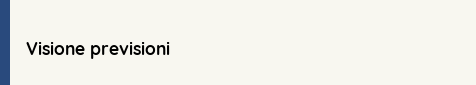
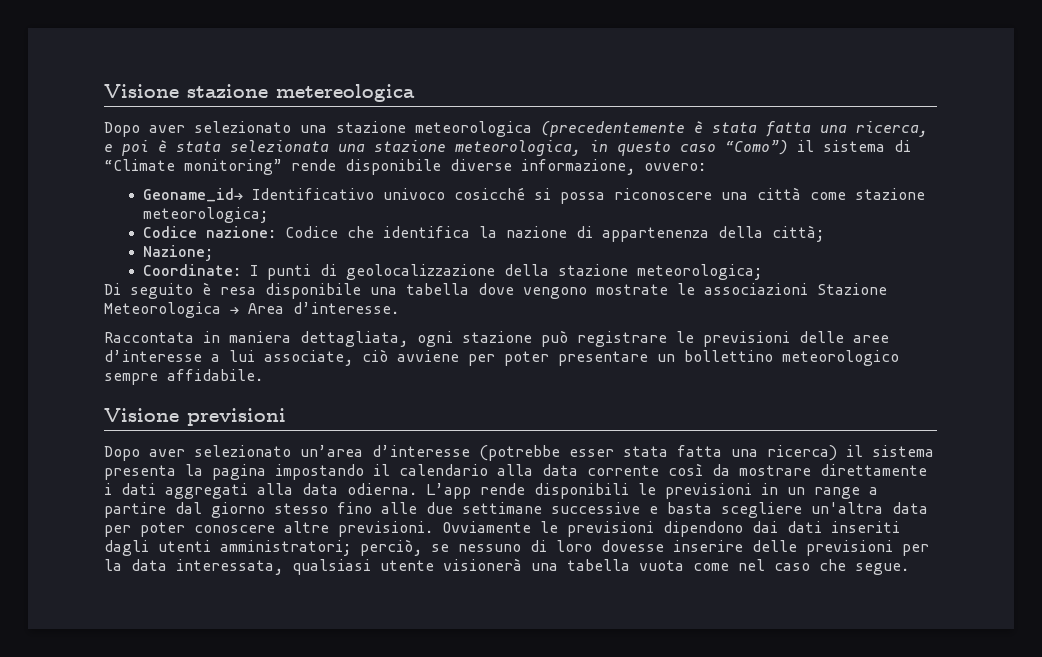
[26,41,170,59] Visione previsioni -> [104,84,415,102] [104,121,928,137] [104,140,911,156] [104,159,706,175] [143,187,926,204] [143,207,269,223] [143,225,825,242] [143,245,214,261] [143,264,763,280] [104,282,887,299] [104,302,399,318] [104,330,889,347] [104,349,899,366] [104,369,263,385] [104,408,286,426] [104,445,934,461] [104,463,927,480] [104,483,878,499] [104,502,928,518] [104,521,900,537] [104,539,929,556] [104,558,909,575] Visione stazione metereologica // Dopo aver selezionato una stazione meteorologica (precedentemente è stata fatta una ricerca, e poi è stata selezionata una stazione meteorologica, in questo caso “Como”) il sistema di “Climate monitoring” rende disponibile diverse informazione, ovvero: // Geoname_id→ Identificativo univoco cosicché si possa riconoscere una città come stazione meteorologica; // Codice nazione: Codice che identifica la nazione di appartenenza della città; // Nazione; // Coordinate: I punti di geolocalizzazione della stazione meteorologica; // Di seguito è resa disponibile una tabella dove vengono mostrate le associazioni Stazione Meteorologica → Area d’interesse. // Raccontata in maniera dettagliata, ogni stazione può registrare le previsioni delle aree d’interesse a lui associate, ciò avviene per poter presentare un bollettino meteorologico sempre affidabile. // Visione previsioni // Dopo aver selezionato un’area d’interesse (potrebbe esser stata fatta una ricerca) il sistema presenta la pagina impostando il calendario alla data corrente così da mostrare direttamente i dati aggregati alla data odierna. L’app rende disponibili le previsioni in un range a partire dal giorno stesso fino alle due settimane successive e basta scegliere un'altra data per poter conoscere altre previsioni. Ovviamente le previsioni dipendono dai dati inseriti dagli utenti amministratori; perciò, se nessuno di loro dovesse inserire delle previsioni per la data interessata, qualsiasi utente visionerà una tabella vuota come nel caso che segue.

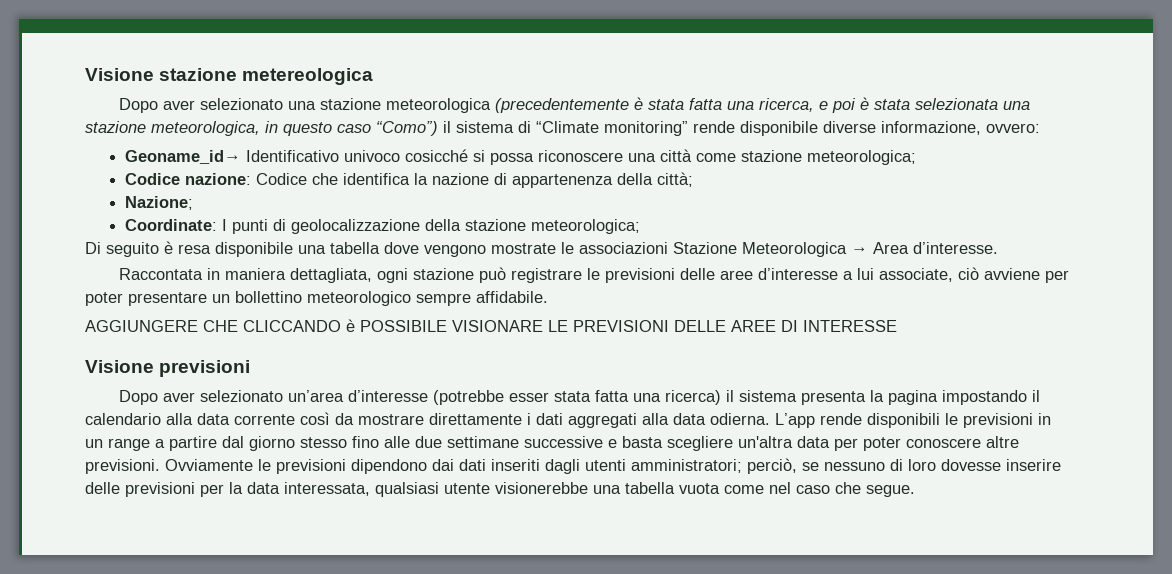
(263, 375) none -> [85,319,897,332] // AGGIUNGERE CHE CLICCANDO è POSSIBILE VISIONARE LE PREVISIONI DELLE AREE DI INTERESSE
[443,558,522,571] visionerà -> [495,482,588,494] visionerebbe

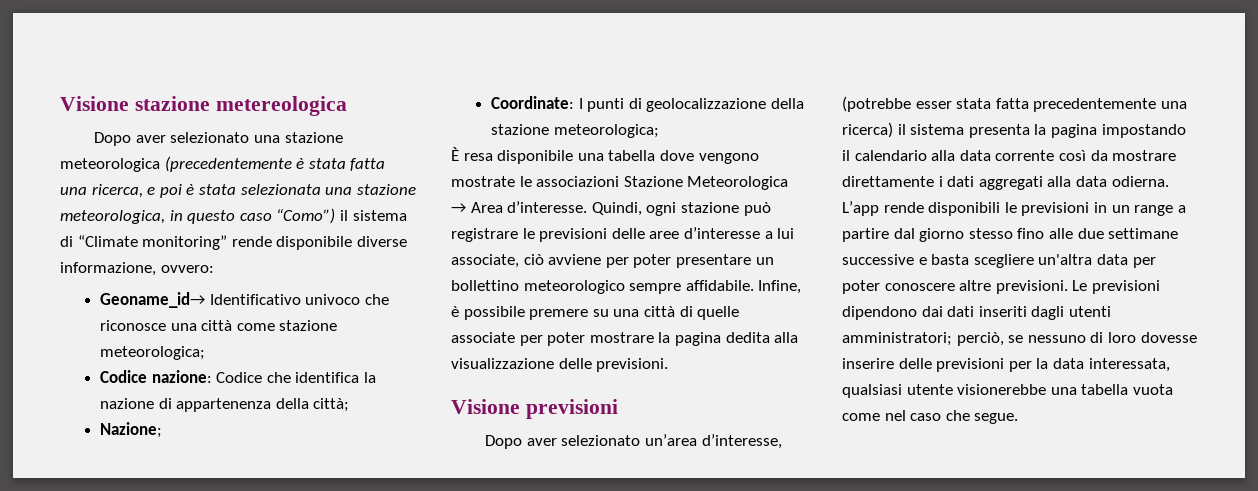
[405,149,624,165] cosicché si possa riconoscere -> [364,294,389,305] [100,320,167,331] che riconosce
[85,241,173,257] Di seguito è -> [451,147,459,161] È
[119,268,373,283] // Raccontata in maniera dettagliata, -> [591,202,642,216] Quindi,
[85,319,897,332] // AGGIUNGERE CHE CLICCANDO è POSSIBILE VISIONARE LE PREVISIONI DELLE AREE DI INTERESSE -> [758,280,802,294] [451,306,740,320] [451,332,799,346] [451,358,669,372] Infine, è possibile premere su una città di quelle associate per poter mostrare la pagina dedita alla visualizzazione delle previsioni.
[348,390,429,402] d’interesse -> [701,434,782,449] d’interesse,
(630, 396) none -> [1033,98,1157,112] precedentemente
[165,459,271,471] Ovviamente le -> [1072,280,1088,291] Le

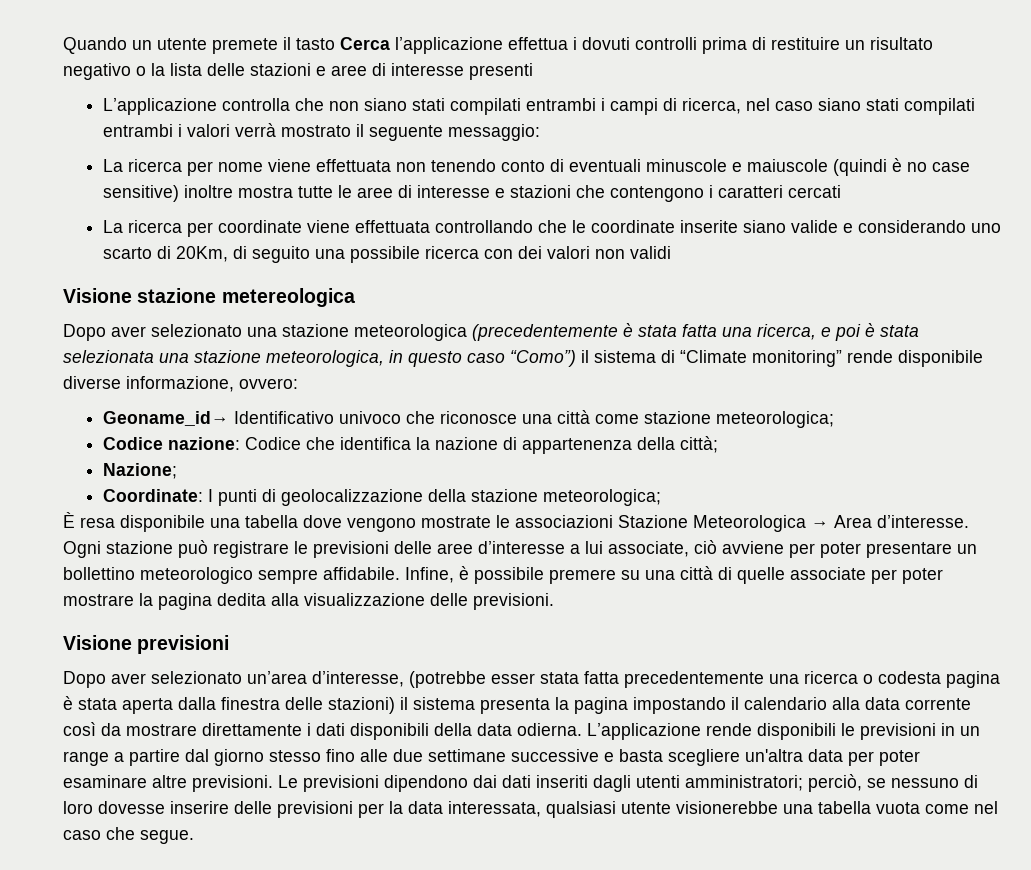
(60, 103) none -> [63,37,933,54] [63,63,533,80] [102,98,975,115] [102,123,540,141] [102,158,970,176] [102,185,841,202] [102,220,1001,237] [102,246,671,263] Quando un utente premete il tasto Cerca l’applicazione effettua i dovuti controlli prima di restituire un risultato negativo o la lista delle stazioni e aree di interesse presenti // L’applicazione controlla che non siano stati compilati entrambi i campi di ricerca, nel caso siano stati compilati entrambi i valori verrà mostrato il seguente messaggio: // La ricerca per nome viene effettuata non tenendo conto di eventuali minuscole e maiuscole (quindi è no case sensitive) inoltre mostra tutte le aree di interesse e stazioni che contengono i caratteri cercati // La ricerca per coordinate viene effettuata controllando che le coordinate inserite siano valide e considerando uno scarto di 20Km, di seguito una possibile ricerca con dei valori non validi //
[591,202,677,216] Quindi, ogni -> [63,541,101,558] Ogni
[842,122,893,138] ricerca) -> [804,671,1000,688] [63,696,395,714] ricerca o codesta pagina è stata aperta dalla finestra delle stazioni)
[978,176,1072,190] aggregati alla -> [350,723,472,740] disponibili della
[842,201,879,216] L’app -> [587,723,701,740] L’applicazione
[884,283,955,291] conoscere -> [63,775,147,788] esaminare

